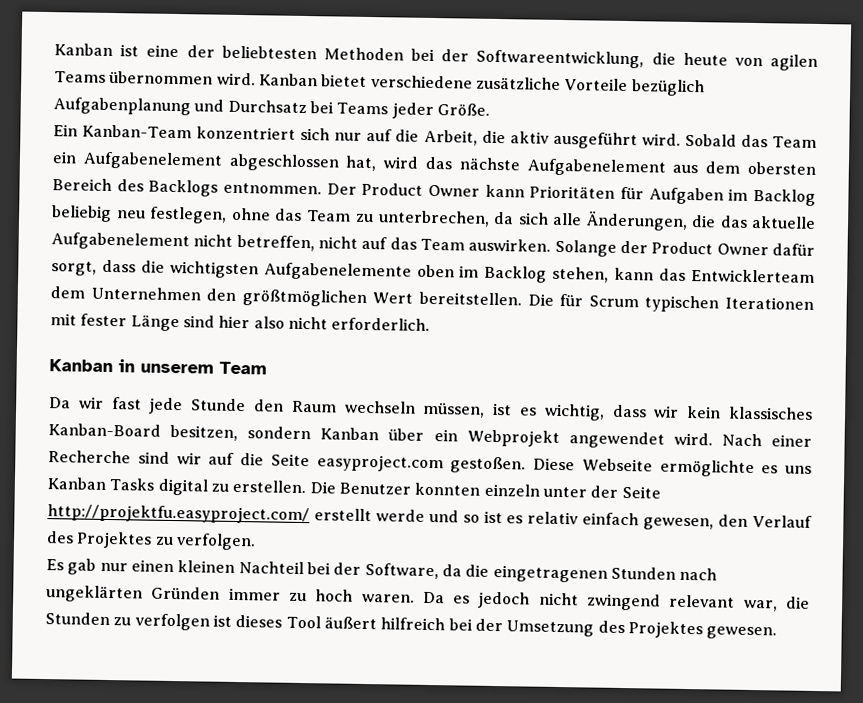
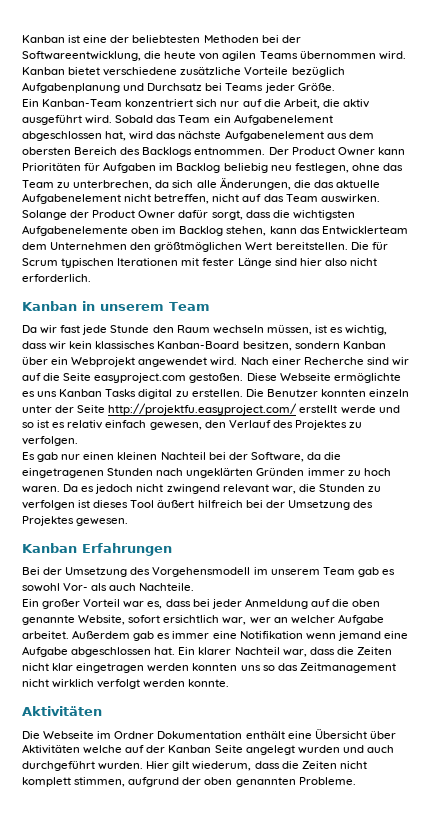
(778, 633) none -> [22,543,172,556] [22,567,395,577] [22,583,195,592] [22,598,381,609] [22,614,384,625] [22,630,408,641] [22,646,392,657] [22,663,396,673] [22,679,230,689] [22,706,102,716] [22,728,396,739] [22,744,394,755] [22,761,367,771] [22,777,356,787] // Kanban Erfahrungen // Bei der Umsetzung des Vorgehensmodell im unserem Team gab es sowohl Vor- als auch Nachteile. // Ein großer Vorteil war es, dass bei jeder Anmeldung auf die oben genannte Website, sofort ersichtlich war, wer an welcher Aufgabe arbeitet. Außerdem gab es immer eine Notifikation wenn jemand eine Aufgabe abgeschlossen hat. Ein klarer Nachteil war, dass die Zeiten nicht klar eingetragen werden konnten uns so das Zeitmanagement nicht wirklich verfolgt werden konnte. // Aktivitäten // Die Webseite im Ordner Dokumentation enthält eine Übersicht über Aktivitäten welche auf der Kanban Seite angelegt wurden und auch durchgeführt wurden. Hier gilt wiederum, dass die Zeiten nicht komplett stimmen, aufgrund der oben genannten Probleme.

